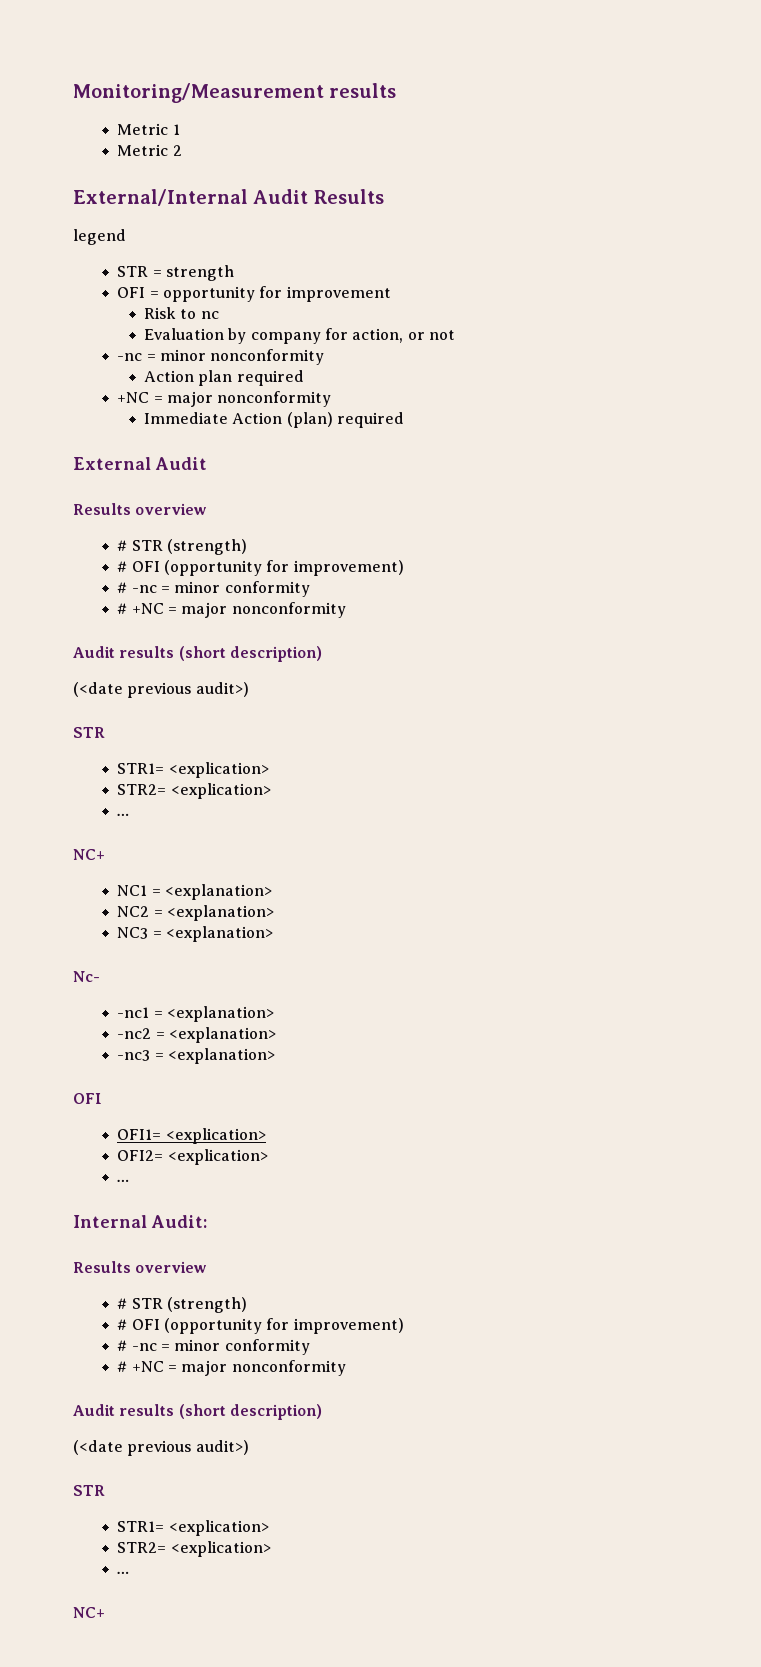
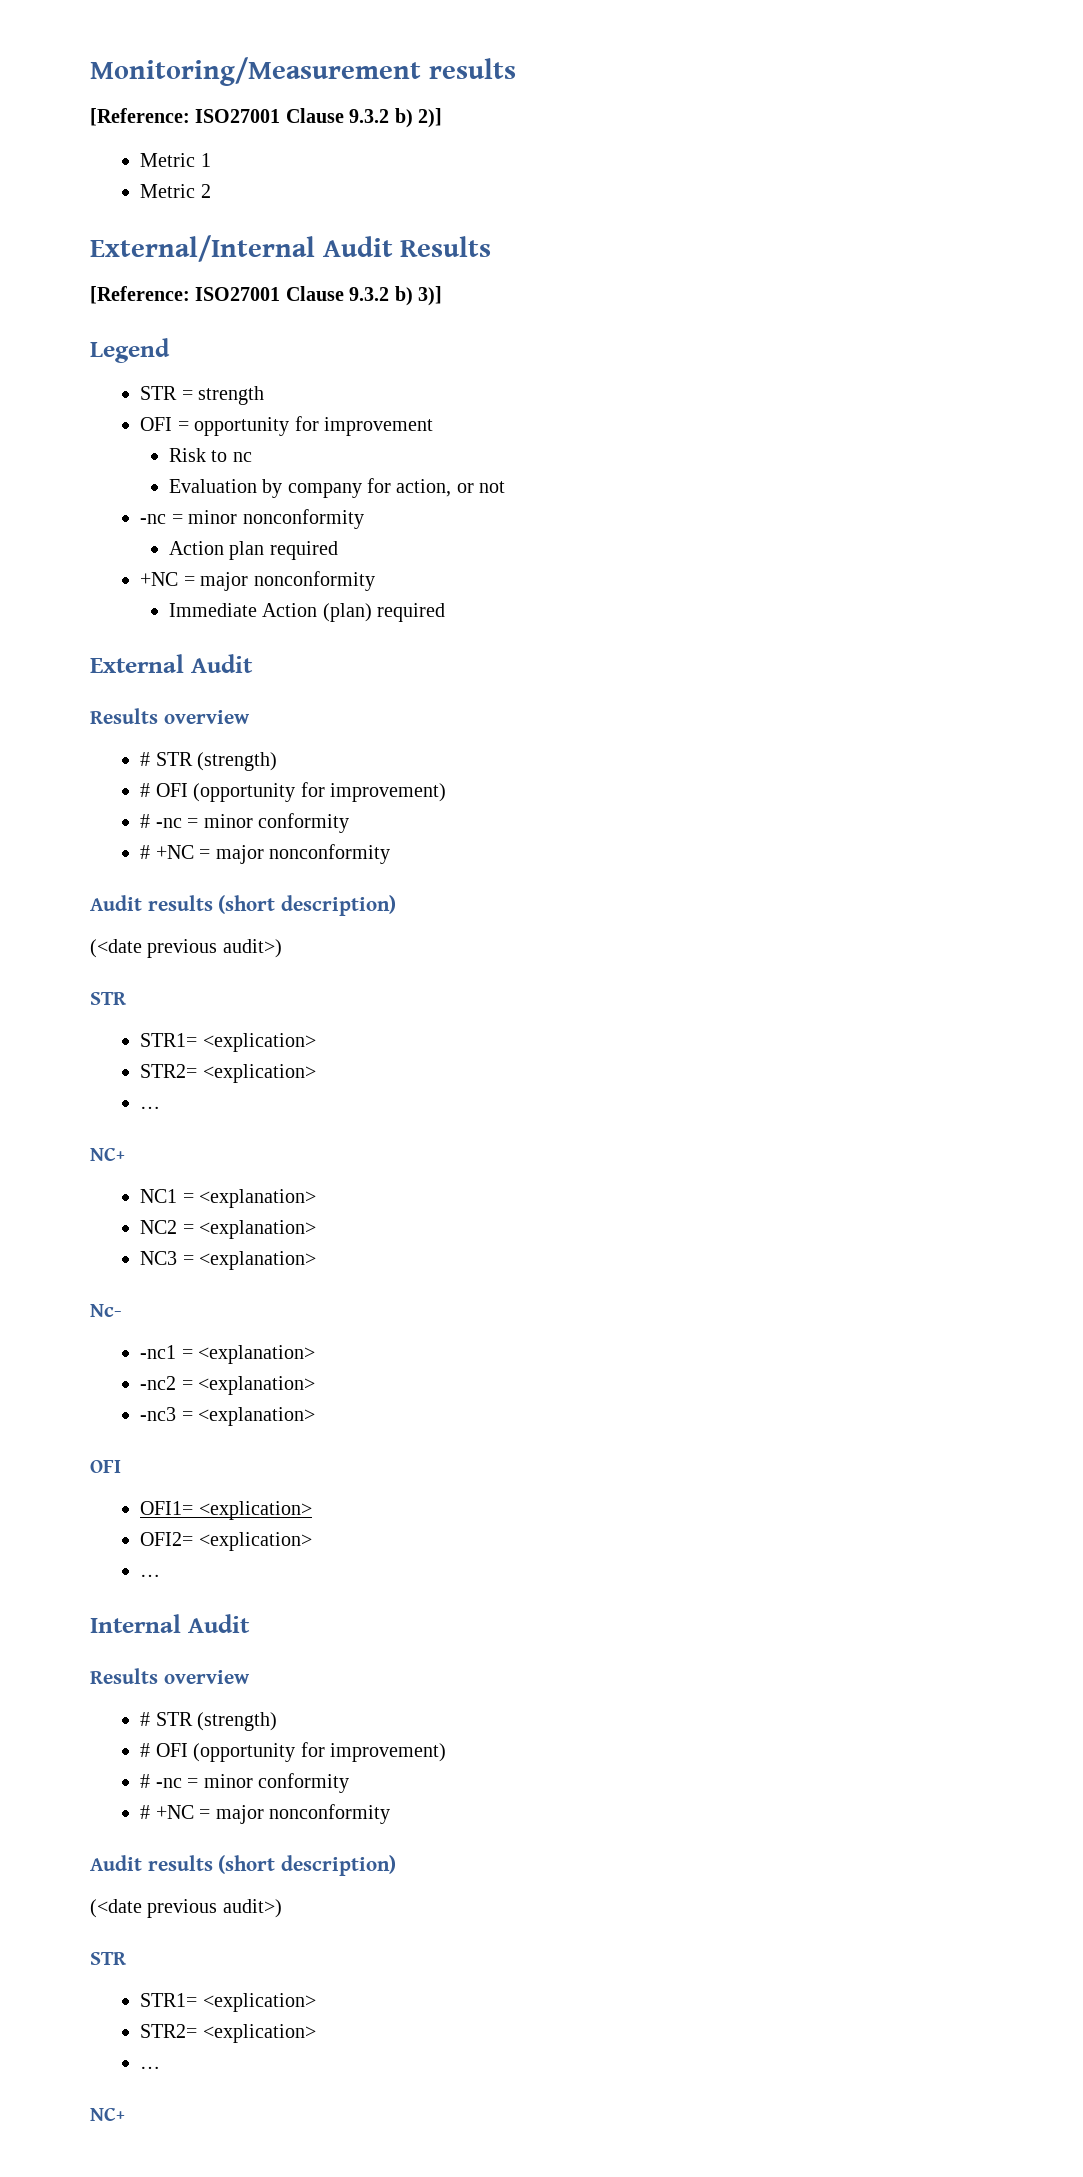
(397, 90) none -> [90,108,442,128] // [Reference: ISO27001 Clause 9.3.2 b) 2)]
[73,229,126,245] legend -> [90,286,442,306] [90,338,170,363] [Reference: ISO27001 Clause 9.3.2 b) 3)] // Legend
[151,1215,207,1228] Audit: -> [187,1614,250,1633] Audit

